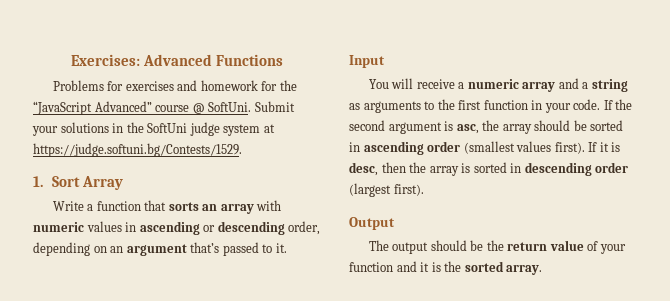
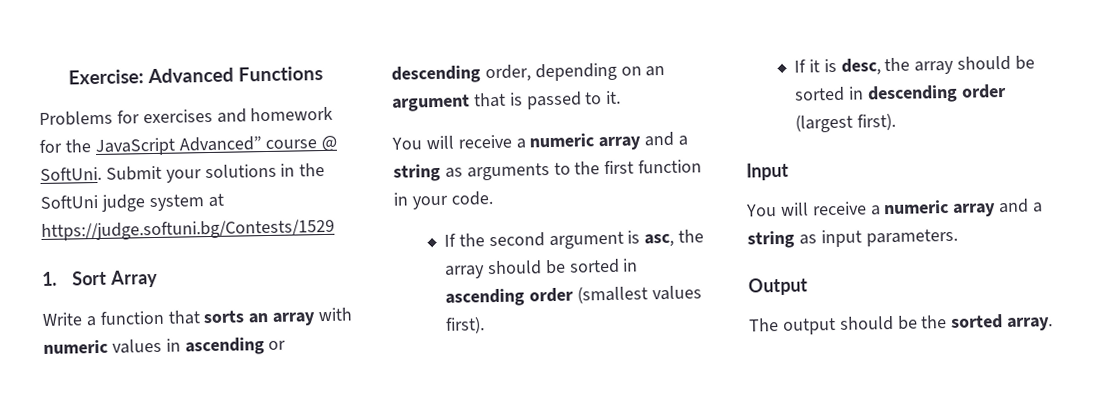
[70,54,140,66] Exercises: -> [67,69,144,85] Exercise:
[33,101,92,115] “JavaScript -> [94,137,176,157] JavaScript
[33,143,242,157] https://judge.softuni.bg/Contests/1529. -> [41,218,335,241] https://judge.softuni.bg/Contests/1529
[190,242,220,253] that’s -> [472,92,523,108] that is
[349,55,385,68] // Input -> (622, 97) none
(601, 104) none -> (493, 198) //
(585, 148) none -> (485, 325) //
[381,162,471,176] then the array is -> [884,55,1035,75] the array should be
(424, 190) none -> [746,162,789,181] [745,198,1044,217] [747,228,958,249] // Input // You will receive a numeric array and a string as input parameters.
[507,240,626,254] [349,261,462,272] return value of your function and it is the -> (948, 322) none

